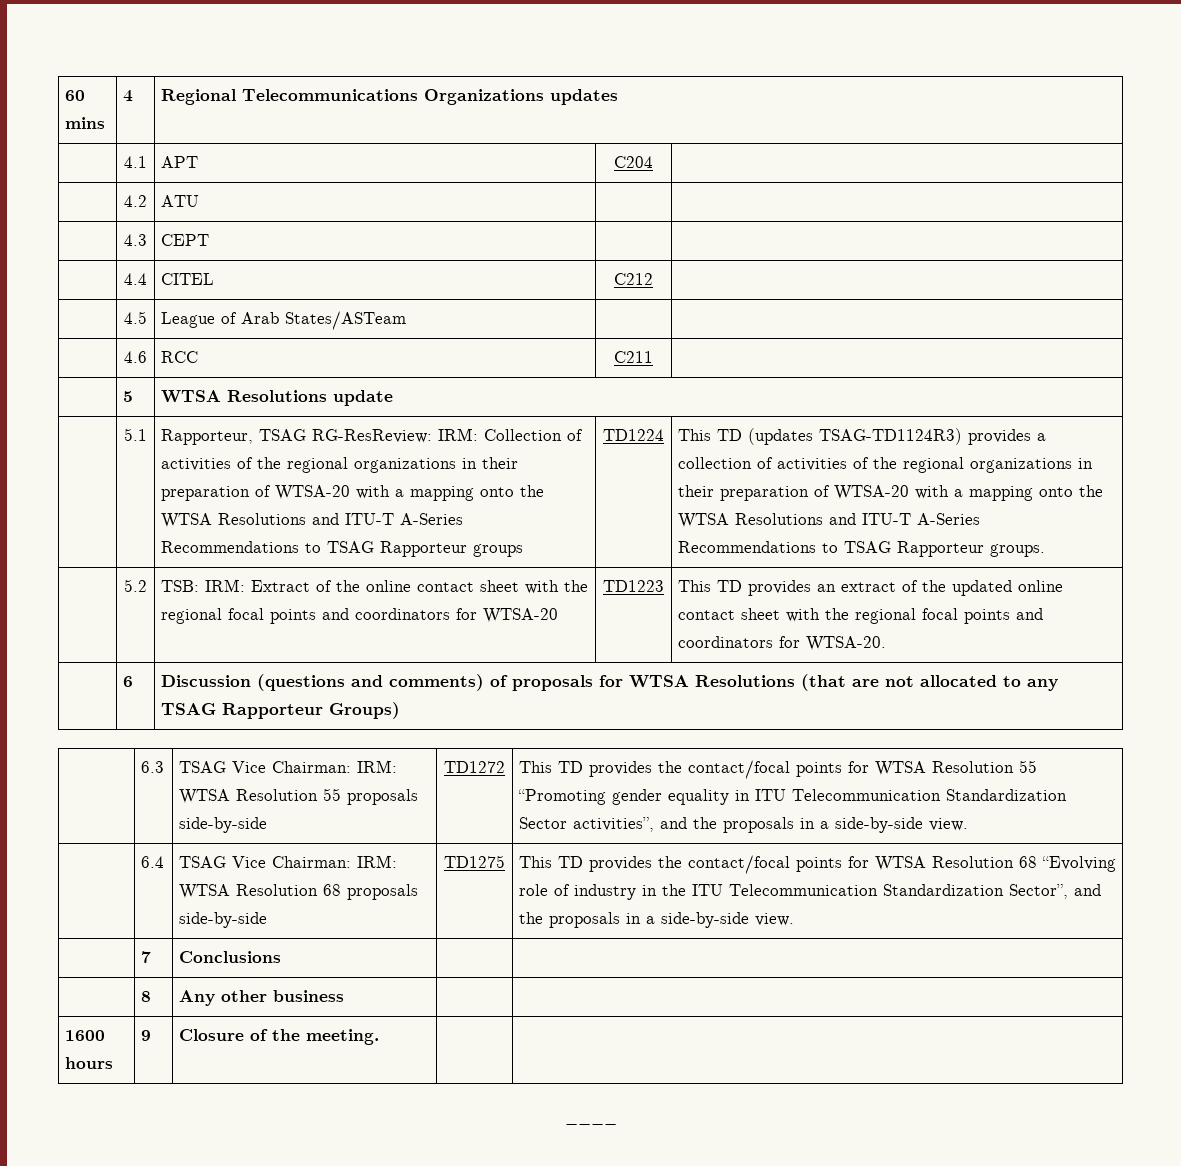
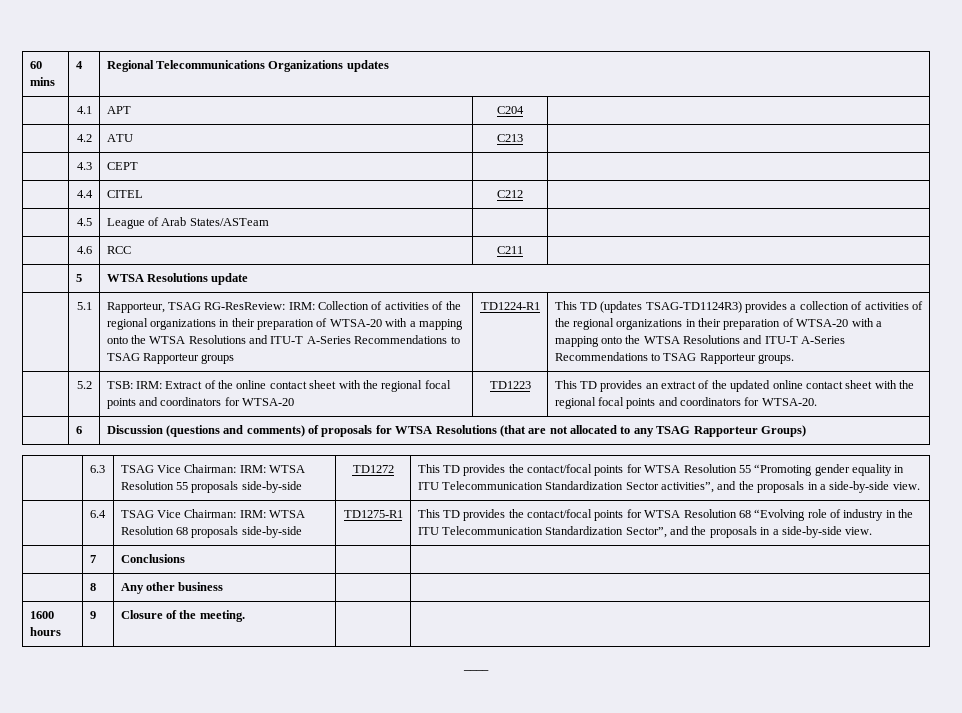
(199, 201) none -> [497,134,523,142] C213
[603,429,664,441] TD1224 -> [480,302,540,310] TD1224-R1
[444,855,505,868] TD1275 -> [343,510,403,518] TD1275-R1

